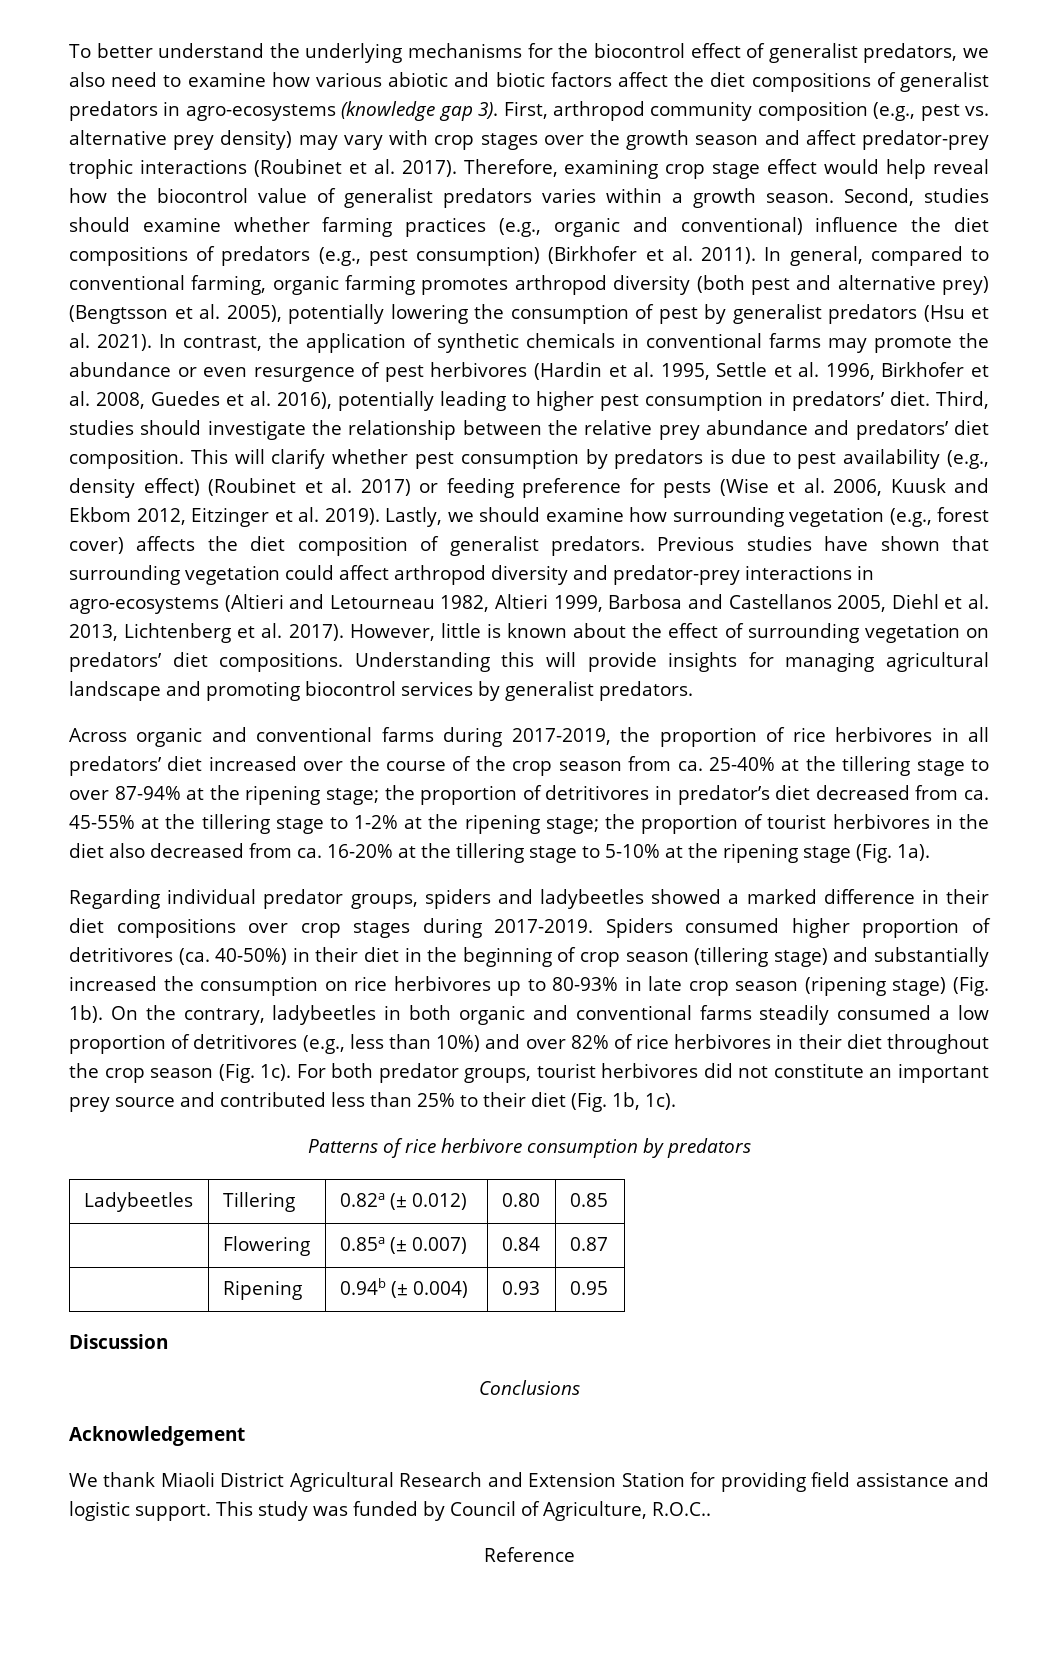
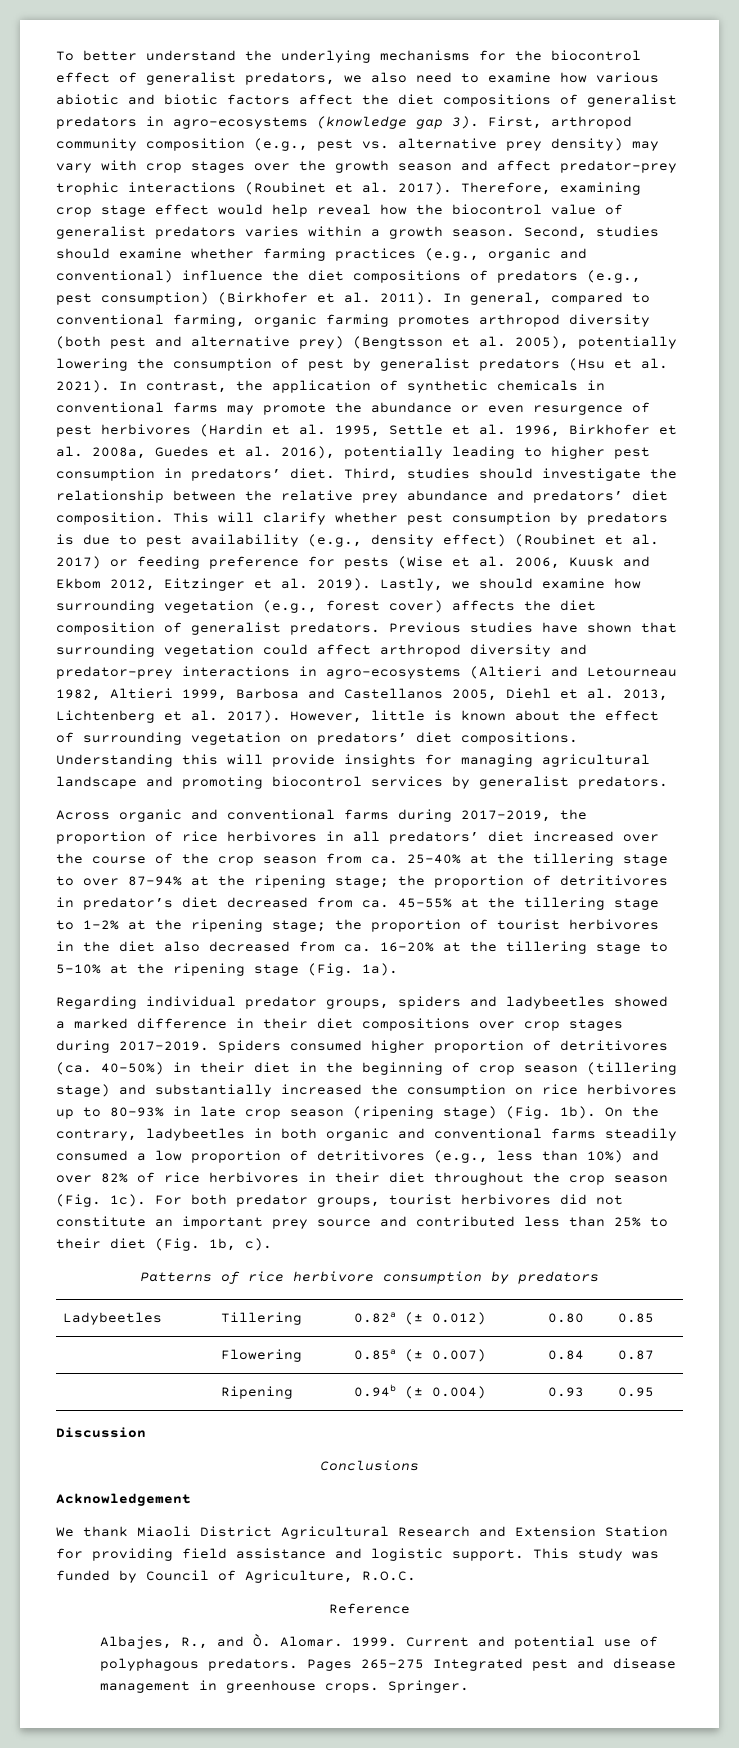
[96,392,145,409] 2008, -> [92,447,146,459] 2008a,
[645,1093,676,1110] 1c). -> [245,1238,272,1251] c).
[652,1502,711,1516] R.O.C.. -> [362,1571,416,1581] R.O.C.
(575, 1554) none -> [99,1634,658,1649] [99,1658,676,1671] [99,1680,469,1693] // Albajes, R., and Ò. Alomar. 1999. Current and potential use of polyphagous predators. Pages 265-275 Integrated pest and disease management in greenhouse crops. Springer.

